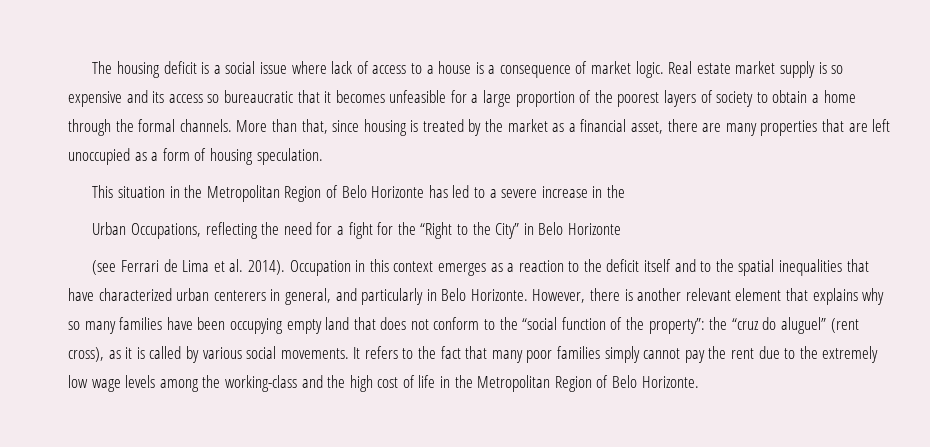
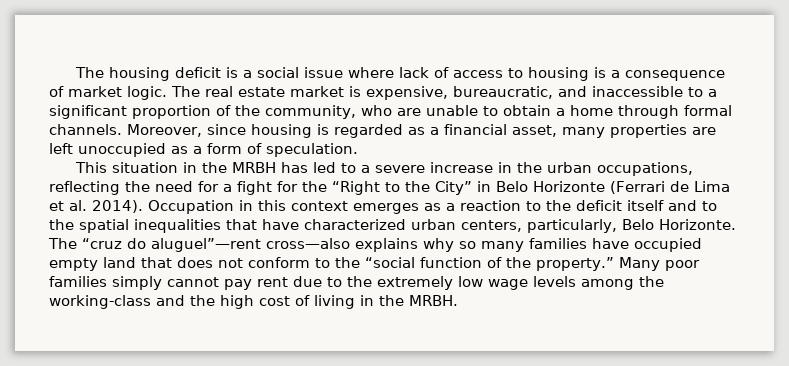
[426,61,472,74] a house -> [527,67,589,81] housing
[668,61,844,78] [68,90,754,107] Real estate market supply is so expensive and its access so bureaucratic that it becomes unfeasible for a large proportion of the poorest layers of society -> [171,86,717,100] [49,105,478,119] The real estate market is expensive, bureaucratic, and inaccessible to a significant proportion of the community, who are unable
[115,119,134,132] the -> (679, 112) none
[236,119,548,136] More than that, since housing is treated by the market -> [127,124,403,138] Moreover, since housing is regarded
[667,119,722,132] there are -> (557, 131) none
[821,119,844,132] that -> (687, 131) none
[209,148,253,165] housing -> (262, 148) none
[206,185,425,202] Metropolitan Region of Belo Horizonte -> [231,162,276,173] MRBH
[92,222,202,239] // Urban Occupations, -> [546,162,693,176] urban occupations,
[92,260,160,275] // (see Ferrari -> [610,181,665,194] (Ferrari
[213,288,809,305] centerers in general, and particularly in Belo Horizonte. However, there is another relevant element that -> [461,219,736,233] [48,238,350,252] centers, particularly, Belo Horizonte. The “cruz do aluguel”—rent cross—also
[197,317,283,334] been occupying -> [634,238,702,252] occupied
[648,317,859,334] [68,346,523,363] property”: the “cruz do aluguel” (rent cross), as it is called by various social movements. It refers to the fact that many -> [536,257,660,271] property.” Many
[708,346,727,359] the -> (252, 284) none
[418,375,699,392] life in the Metropolitan Region of Belo Horizonte. -> [314,295,458,309] living in the MRBH.

